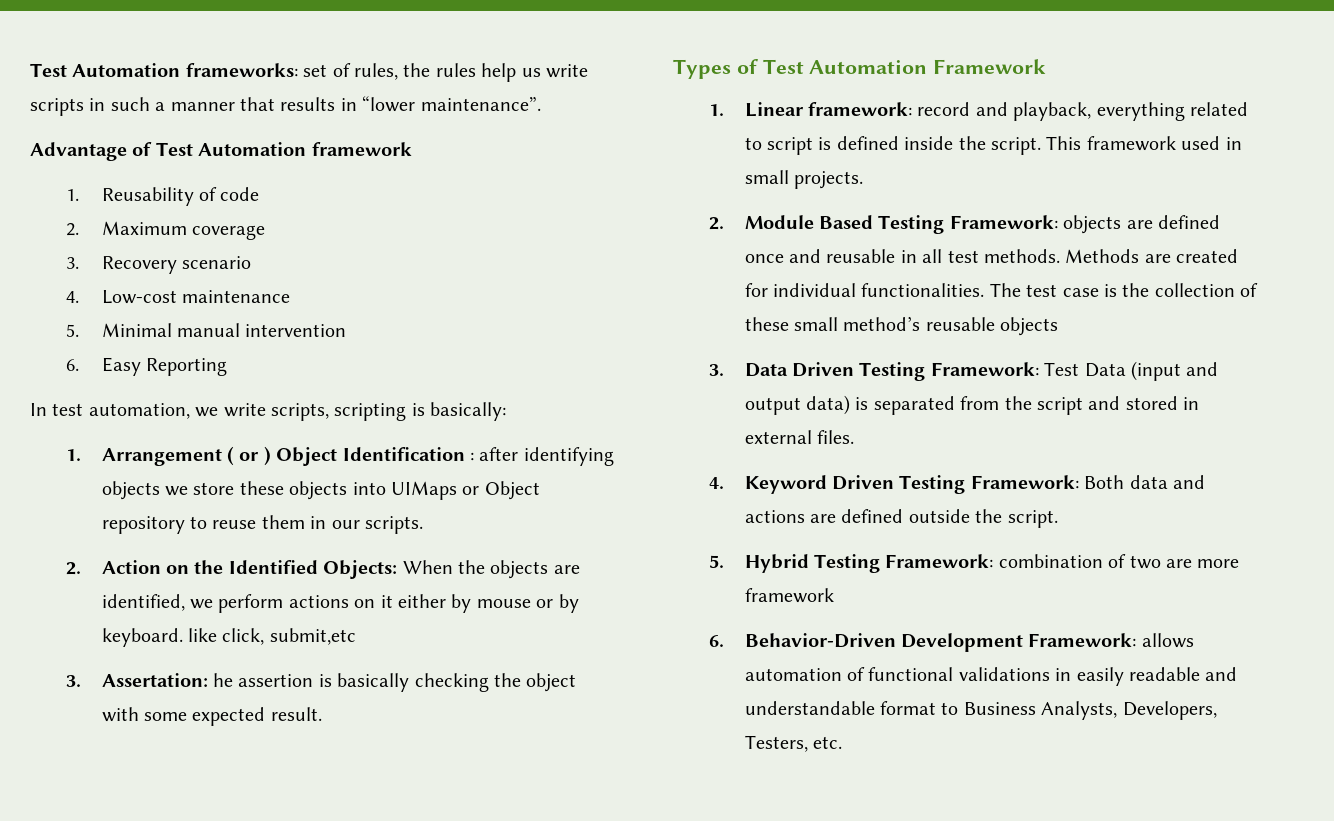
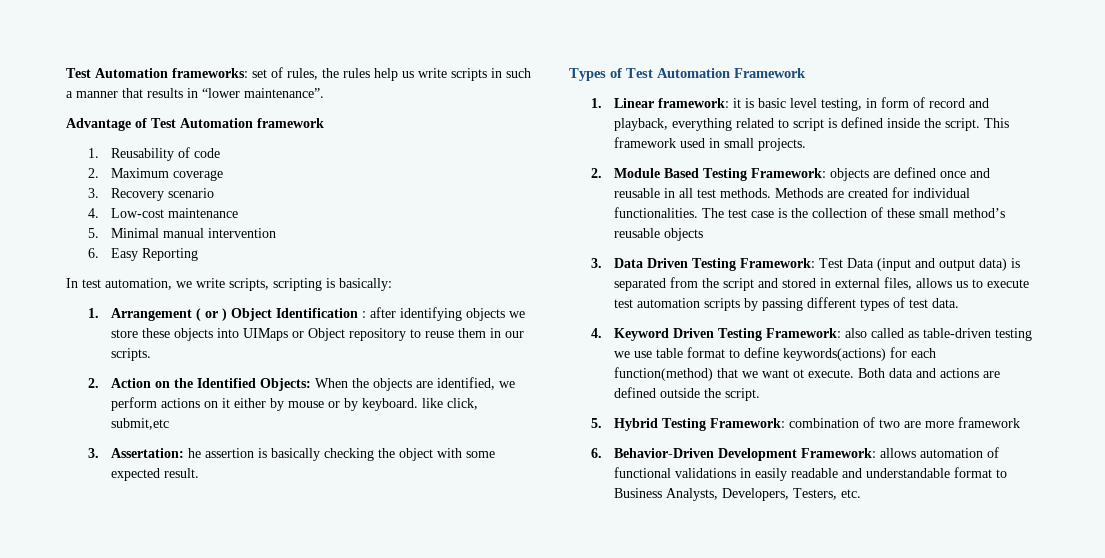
(913, 109) none -> [732,97,925,111] it is basic level testing, in form of
[817,430,855,444] files. -> [883,277,1029,290] [613,297,959,311] files, allows us to execute test automation scripts by passing different types of test data.
(1079, 482) none -> [844,328,1032,341] [613,347,936,361] [613,367,854,381] also called as table-driven testing we use table format to define keywords(actions) for each function(method) that we want ot execute.

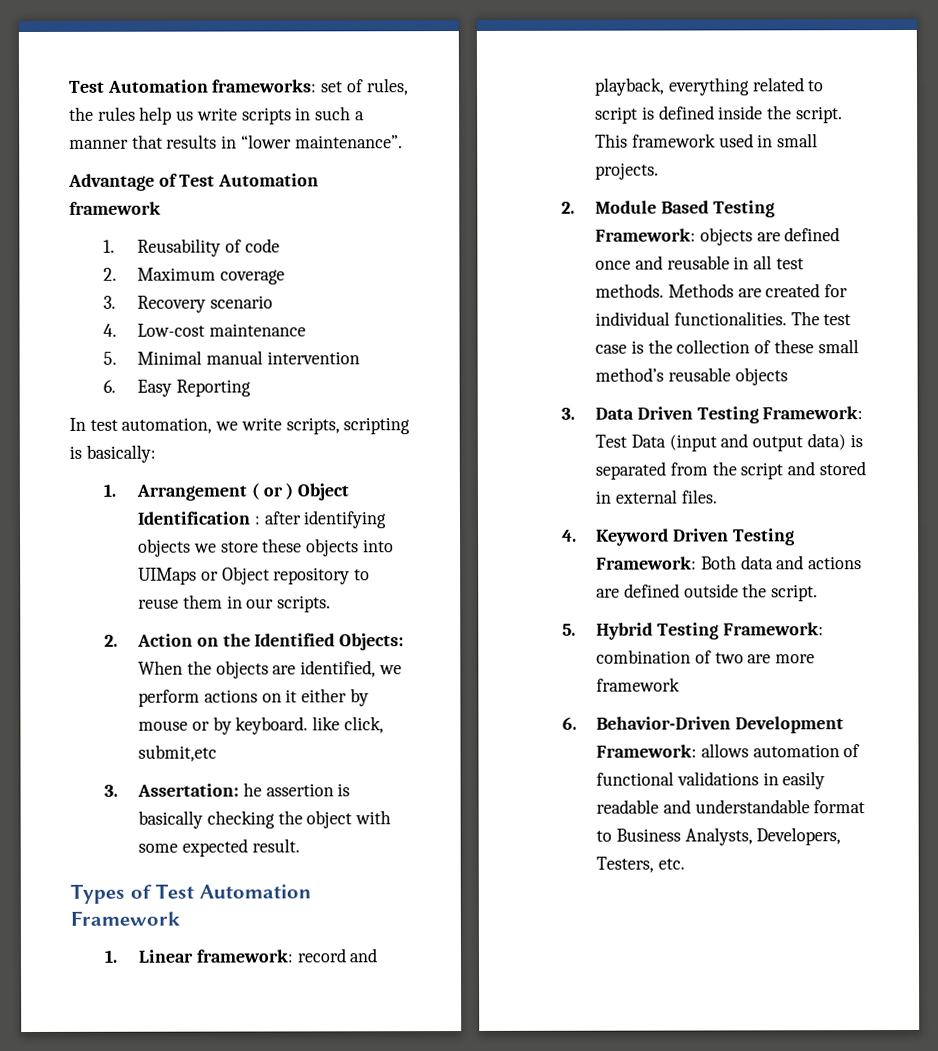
[732,97,925,111] it is basic level testing, in form of -> (293, 956) none
[883,277,1029,290] [613,297,959,311] files, allows us to execute test automation scripts by passing different types of test data. -> [680,489,717,504] files.
[844,328,1032,341] [613,347,936,361] [613,367,854,381] also called as table-driven testing we use table format to define keywords(actions) for each function(method) that we want ot execute. -> (698, 563) none

